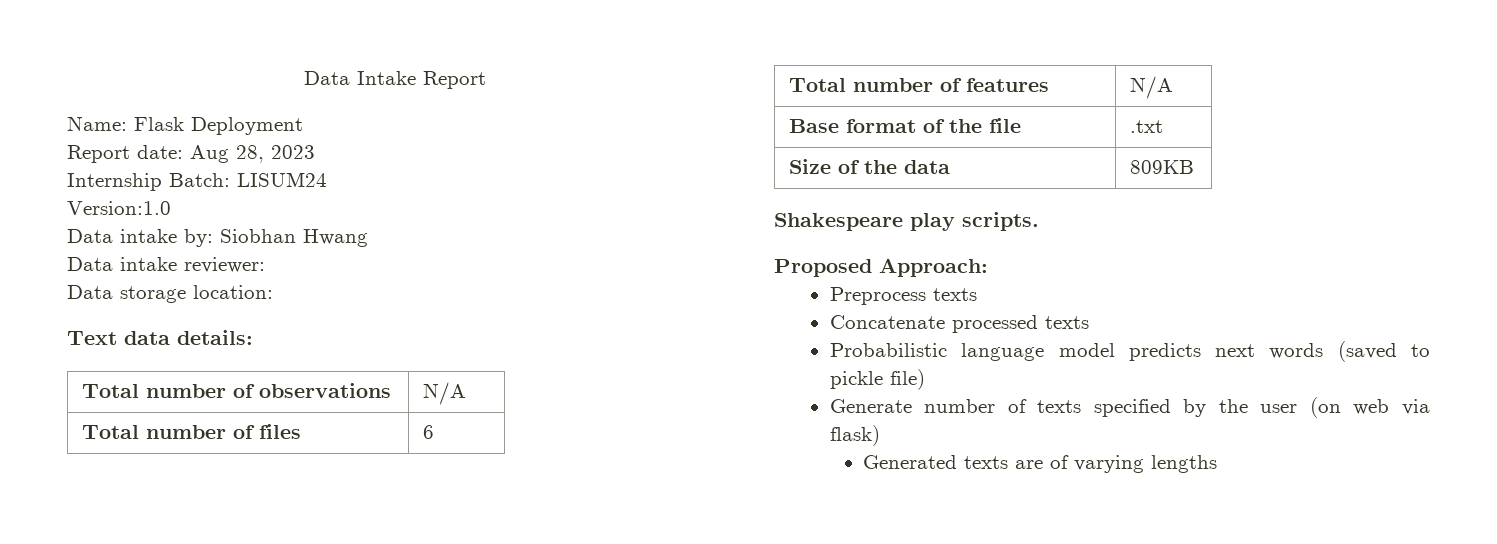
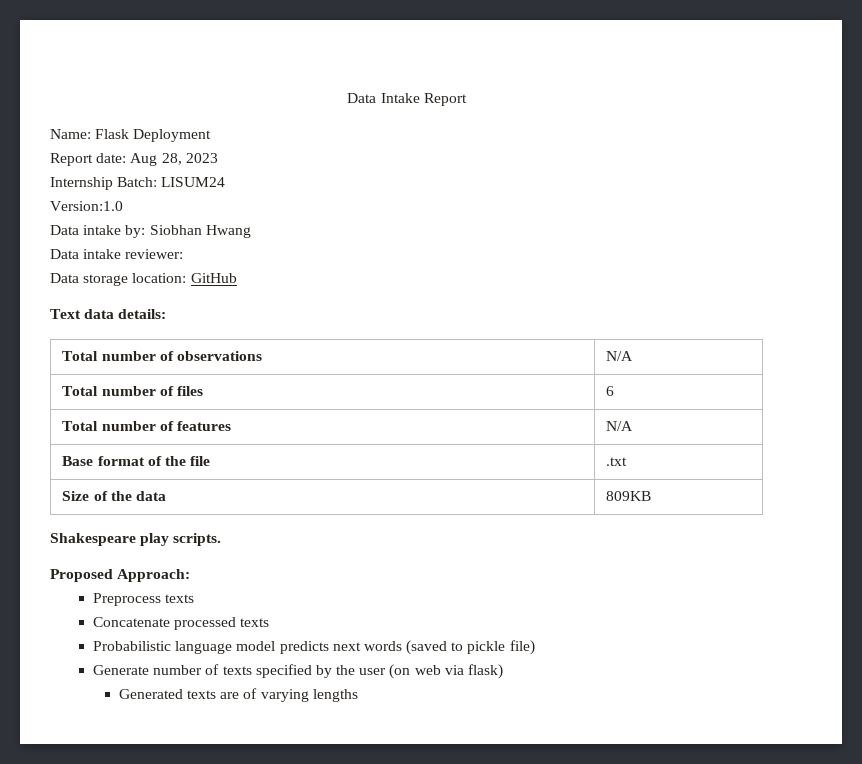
(273, 292) none -> [190,273,237,283] GitHub

